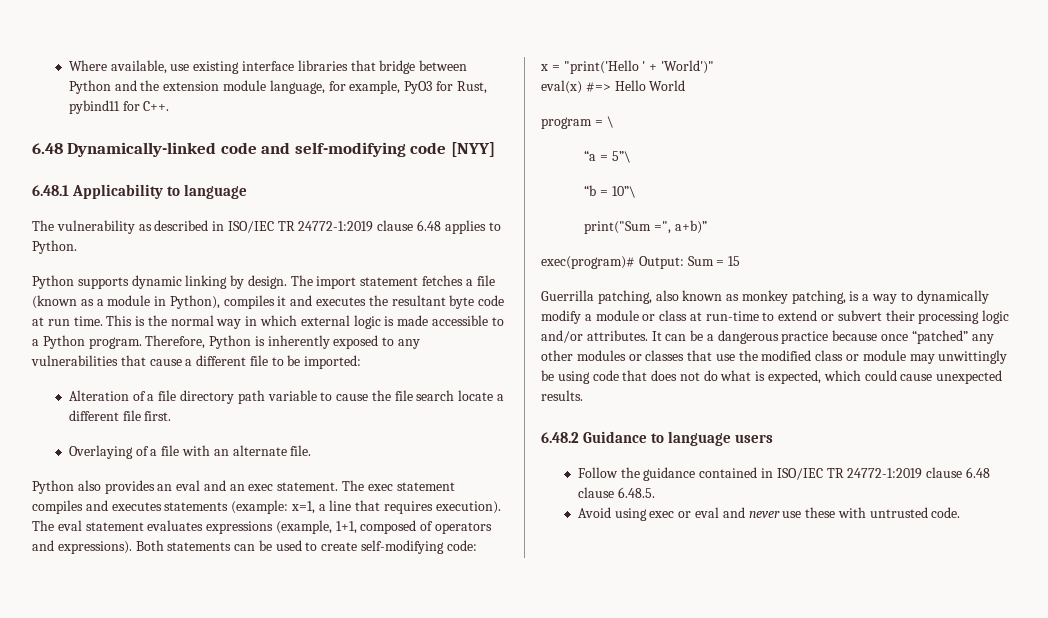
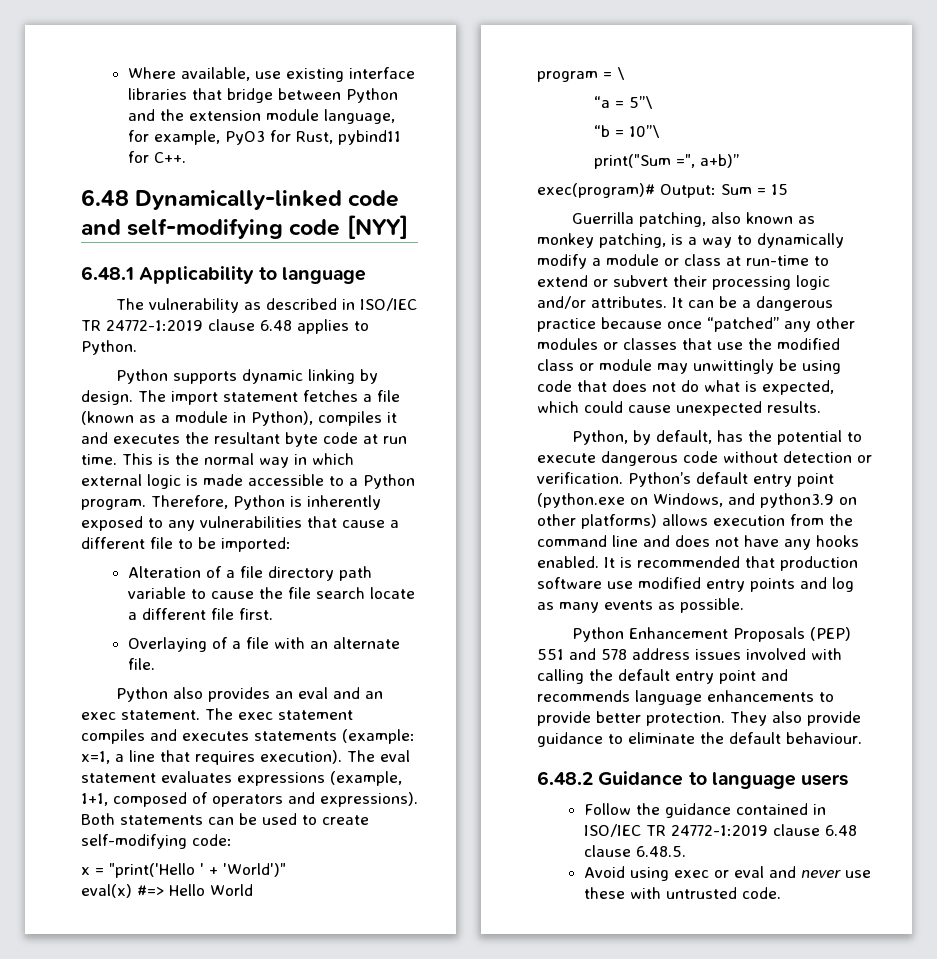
(583, 395) none -> [571,430,862,445] [537,451,872,466] [537,472,834,487] [537,493,857,508] [537,514,853,529] [537,535,859,550] [537,556,858,571] [537,577,854,592] [537,598,744,613] [571,627,851,642] [537,648,842,660] [537,669,788,684] [537,690,834,705] [537,711,861,726] [537,732,862,747] // Python, by default, has the potential to execute dangerous code without detection or verification. Python’s default entry point (python.exe on Windows, and python3.9 on other platforms) allows execution from the command line and does not have any hooks enabled. It is recommended that production software use modified entry points and log as many events as possible. // Python Enhancement Proposals (PEP) 551 and 578 address issues involved with calling the default entry point and recommends language enhancements to provide better protection. They also provide guidance to eliminate the default behaviour.

